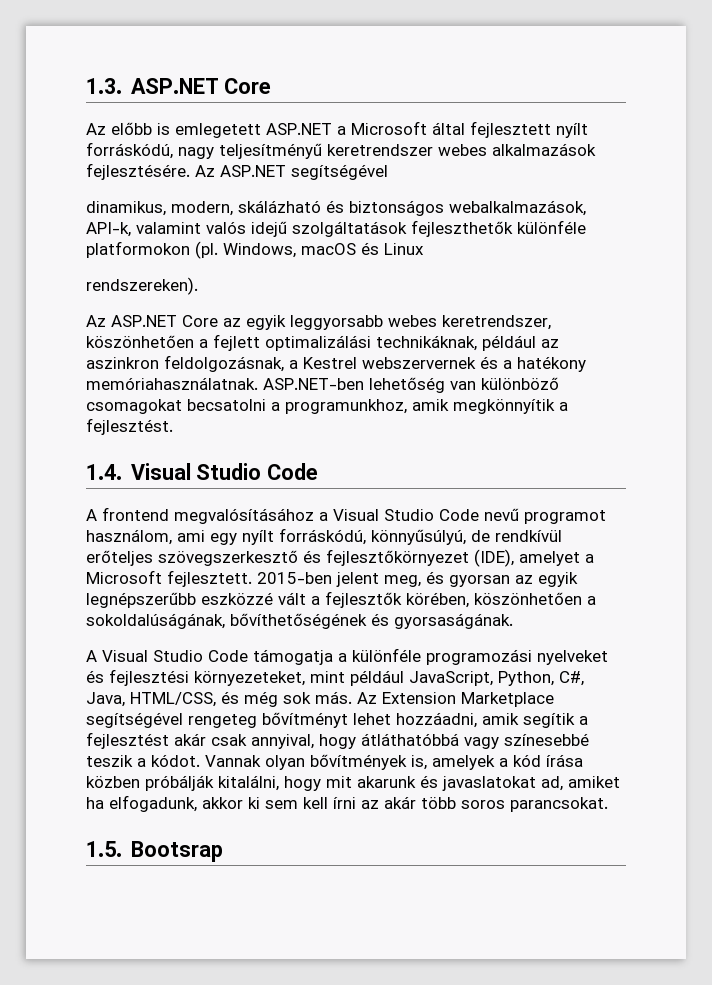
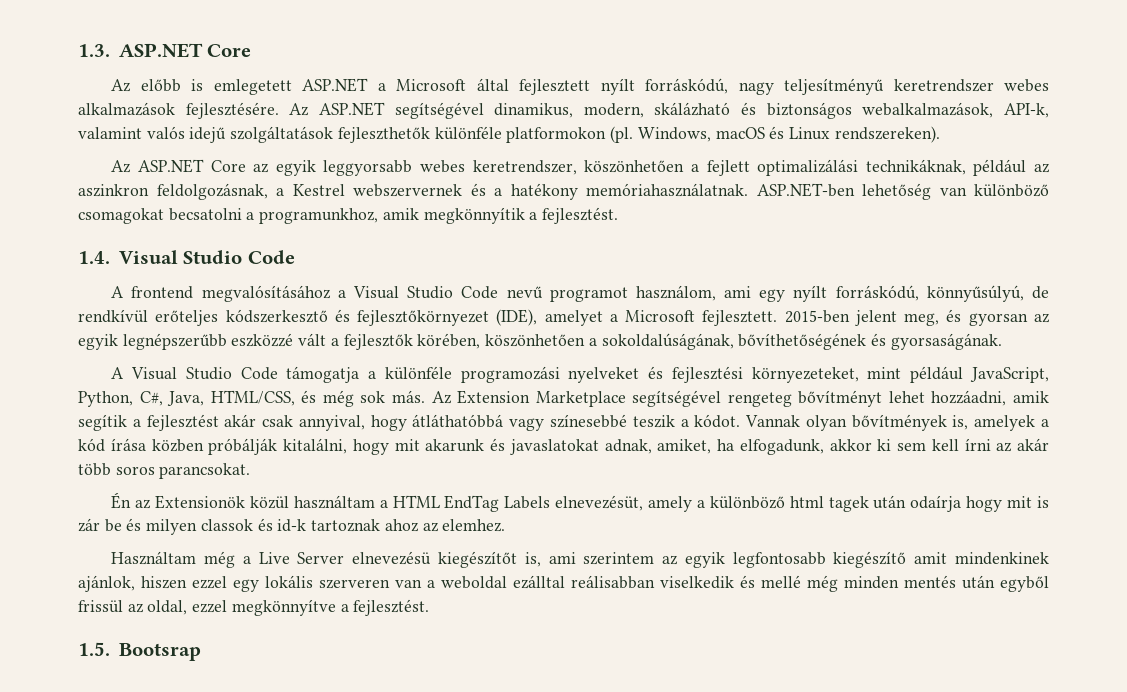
(388, 172) // -> (484, 110) none
(424, 249) // -> (830, 133) none
[158,550,298,566] szövegszerkesztő -> [225,309,328,323] kódszerkesztő
[541,776,620,791] ad, amiket -> [604,439,712,454] adnak, amiket,
(608, 804) none -> [111,492,1050,512] [78,518,506,535] [111,551,1050,568] [78,575,1049,592] [78,599,430,616] // Én az Extensionök közül használtam a HTML EndTag Labels elnevezésüt, amely a különböző html tagek után odaírja hogy mit is zár be és milyen classok és id-k tartoznak ahoz az elemhez. // Használtam még a Live Server elnevezésü kiegészítőt is, ami szerintem az egyik legfontosabb kiegészítő amit mindenkinek ajánlok, hiszen ezzel egy lokális szerveren van a weboldal ezálltal reálisabban viselkedik és mellé még minden mentés után egyből frissül az oldal, ezzel megkönnyítve a fejlesztést.

